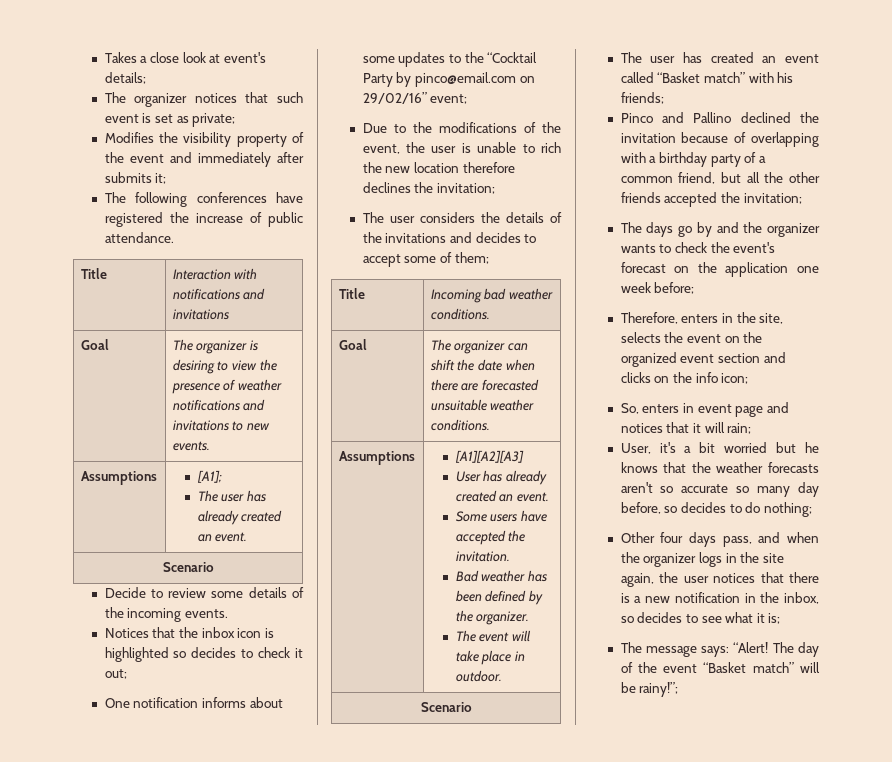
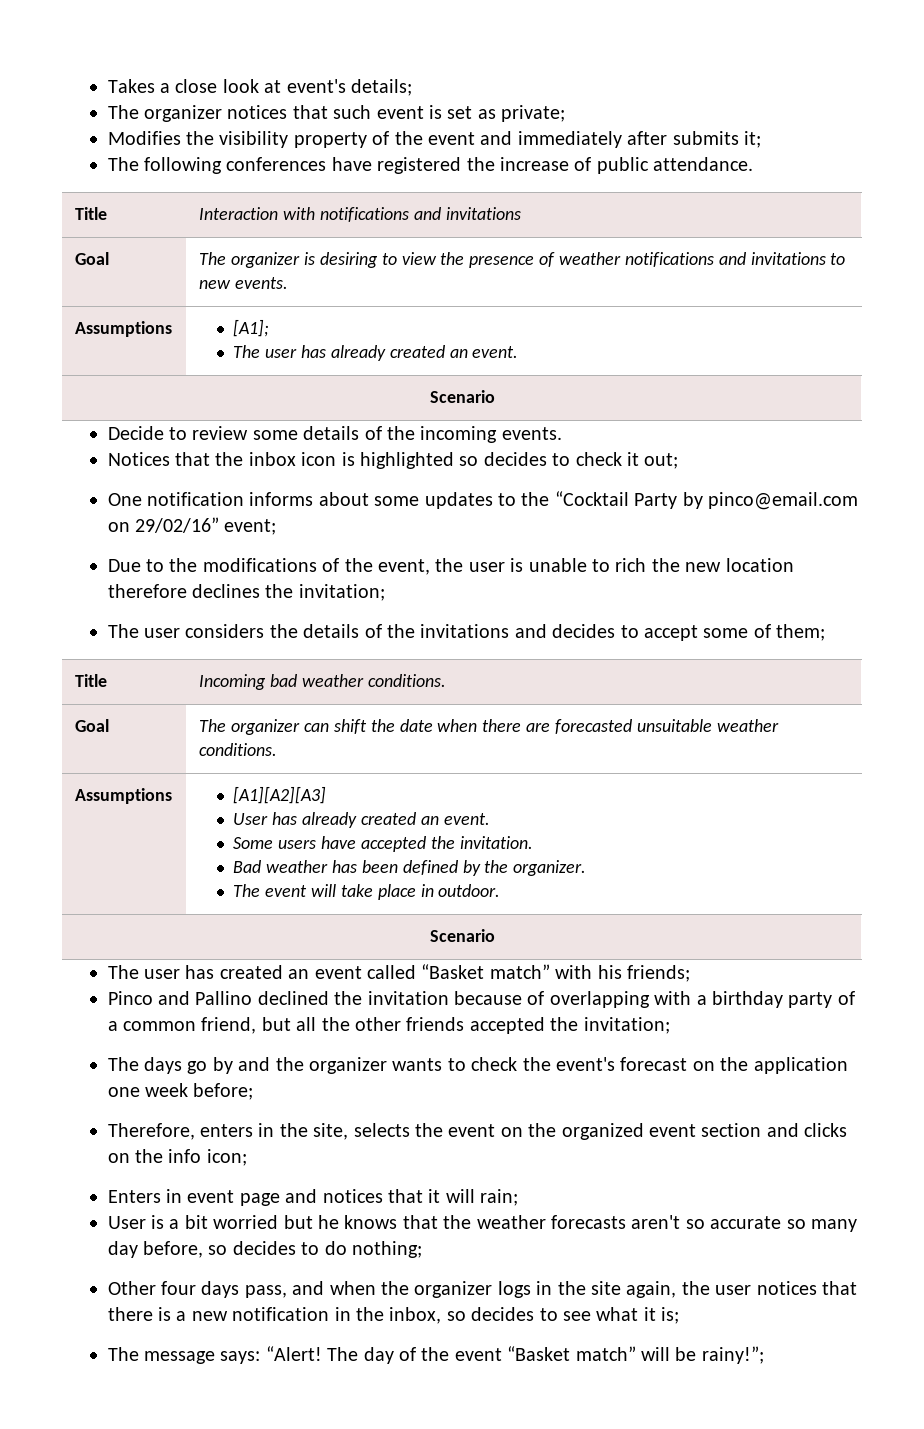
[620,403,680,414] So, enters -> [107,1190,161,1203] Enters
[620,442,676,454] User, it's -> [107,1215,164,1229] User is

